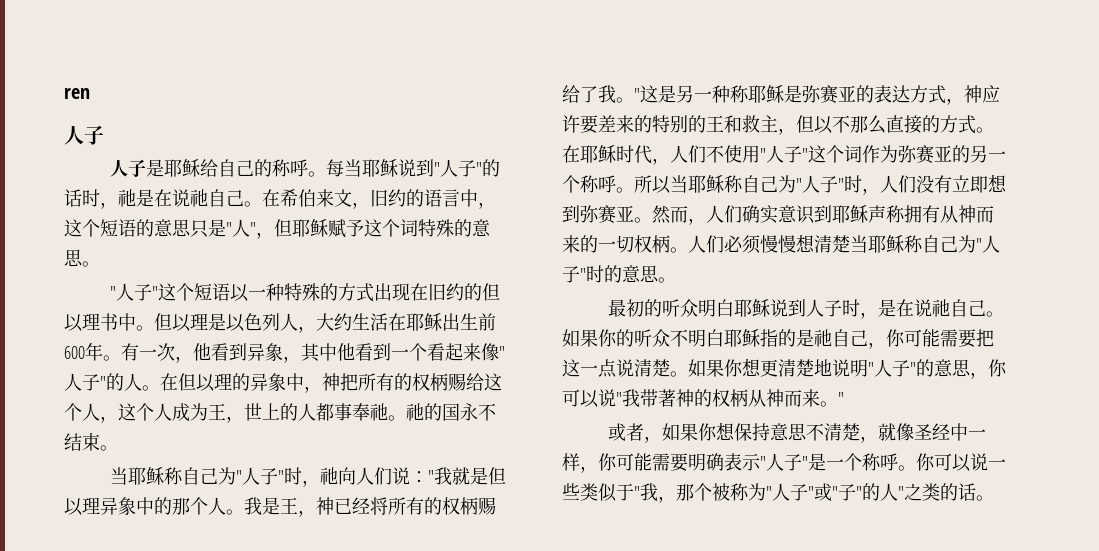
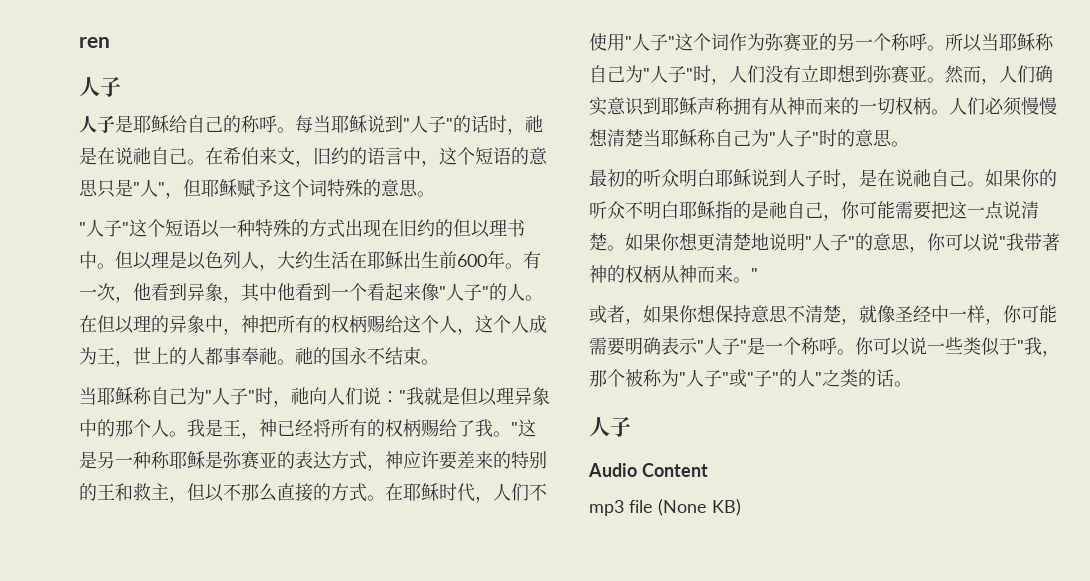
(994, 498) none -> [589,416,631,437] [588,463,708,477] [589,499,741,516] // 人子 // Audio Content // mp3 file (None KB)

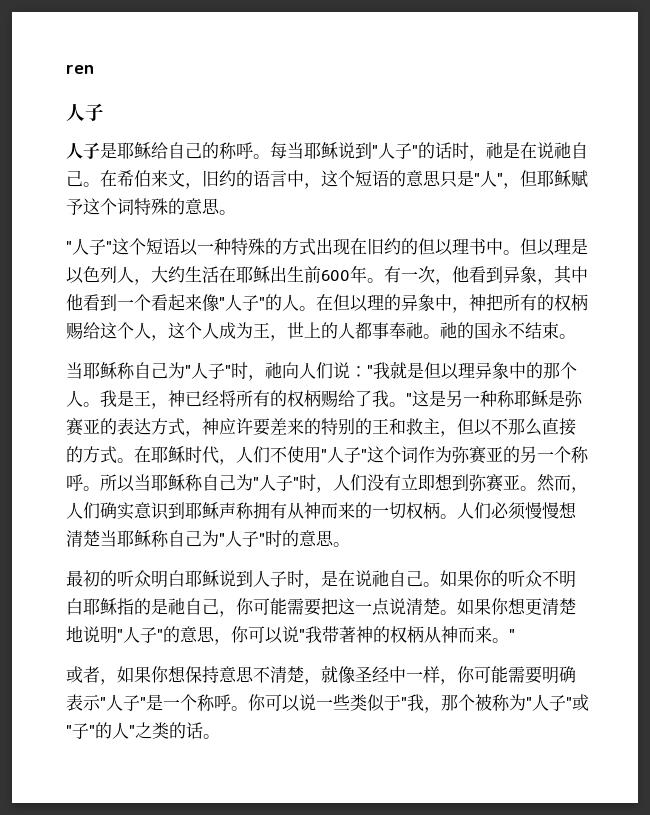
[589,416,631,437] [588,463,708,477] [589,499,741,516] // 人子 // Audio Content // mp3 file (None KB) -> (220, 736) none

